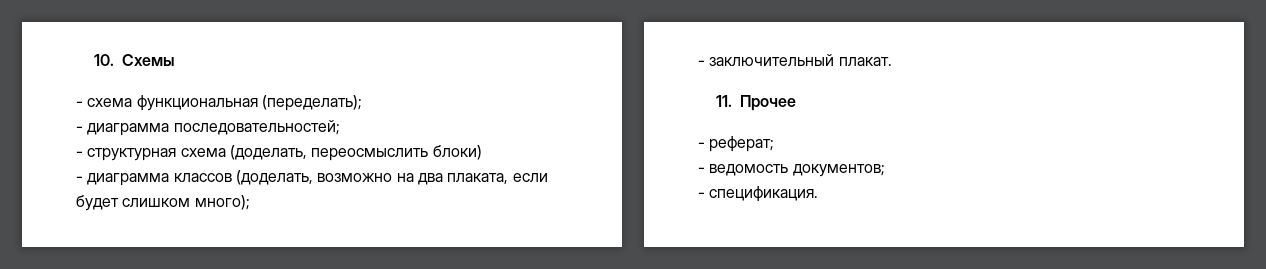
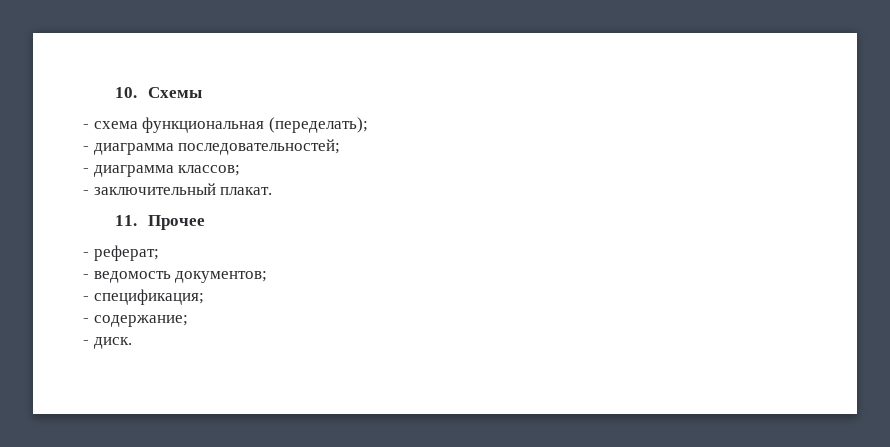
[87,145,482,161] [76,170,548,186] [76,195,250,211] структурная схема (доделать, переосмыслить блоки) // - диаграмма классов (доделать, возможно на два плаката, если будет слишком много); -> [93,165,241,177] диаграмма классов;
[709,186,819,202] спецификация. -> [93,289,204,305] [83,315,188,327] [83,337,132,349] спецификация; // - содержание; // - диск.

